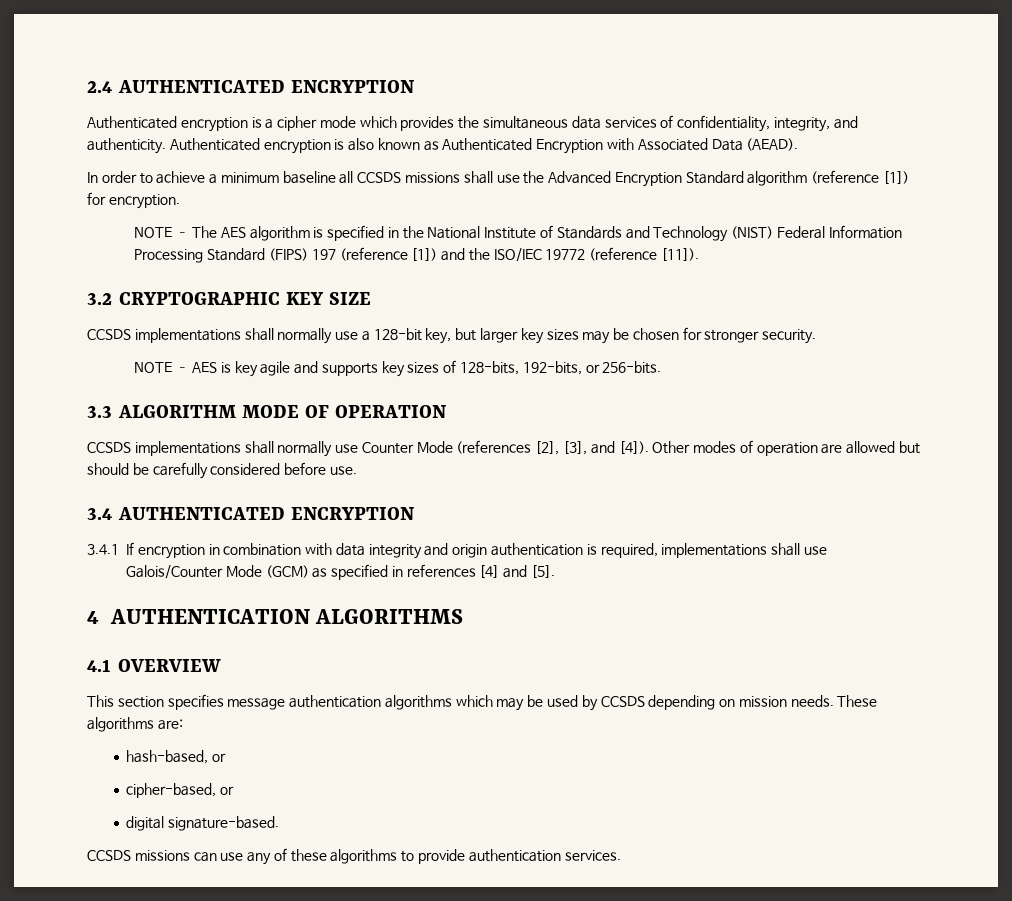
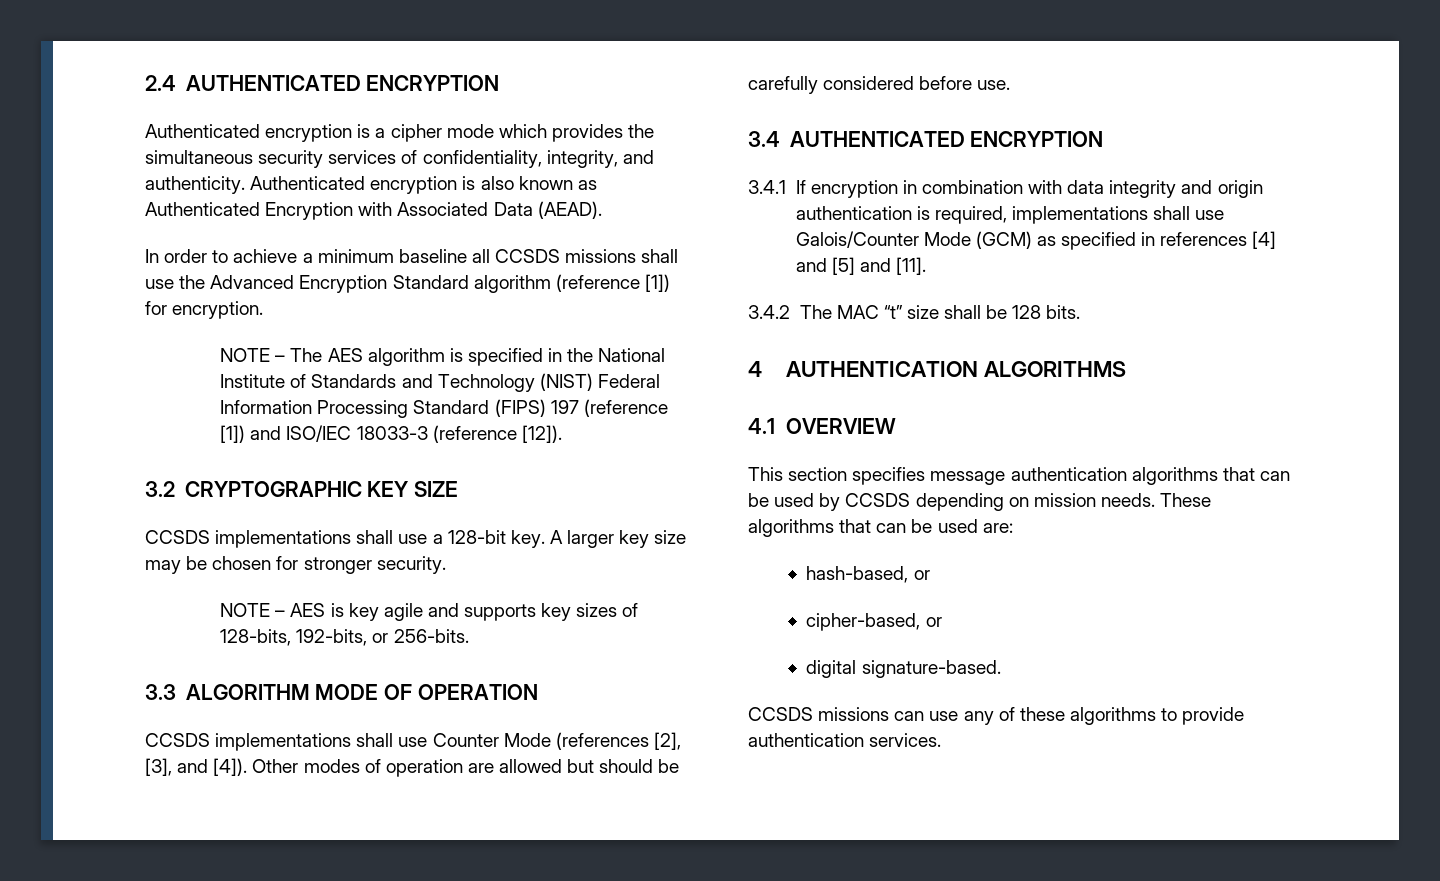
[571,116,601,129] data -> [258,150,324,168] security
[468,247,700,262] the ISO/IEC 19772 (reference [11]). -> [286,425,562,443] ISO/IEC 18033-3 (reference [12]).
[277,328,333,344] normally -> (394, 537) none
[425,328,477,344] key, but -> [510,530,563,548] key. A
[546,329,579,340] sizes -> [654,530,687,544] size
[277,441,333,457] normally -> (394, 740) none
[531,565,556,578] [5]. -> [831,257,926,275] [748,305,1081,319] [5] and [11]. // 3.4.2 The MAC “t” size shall be 128 bits.
[455,695,525,711] which may -> [1222,467,1290,481] that can
(154, 724) none -> [839,519,978,533] that can be used

